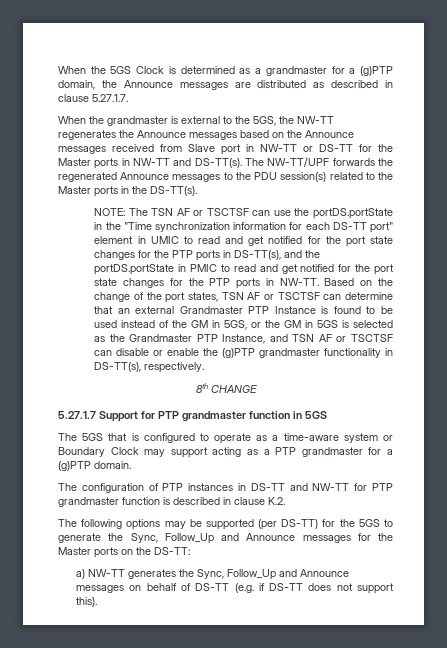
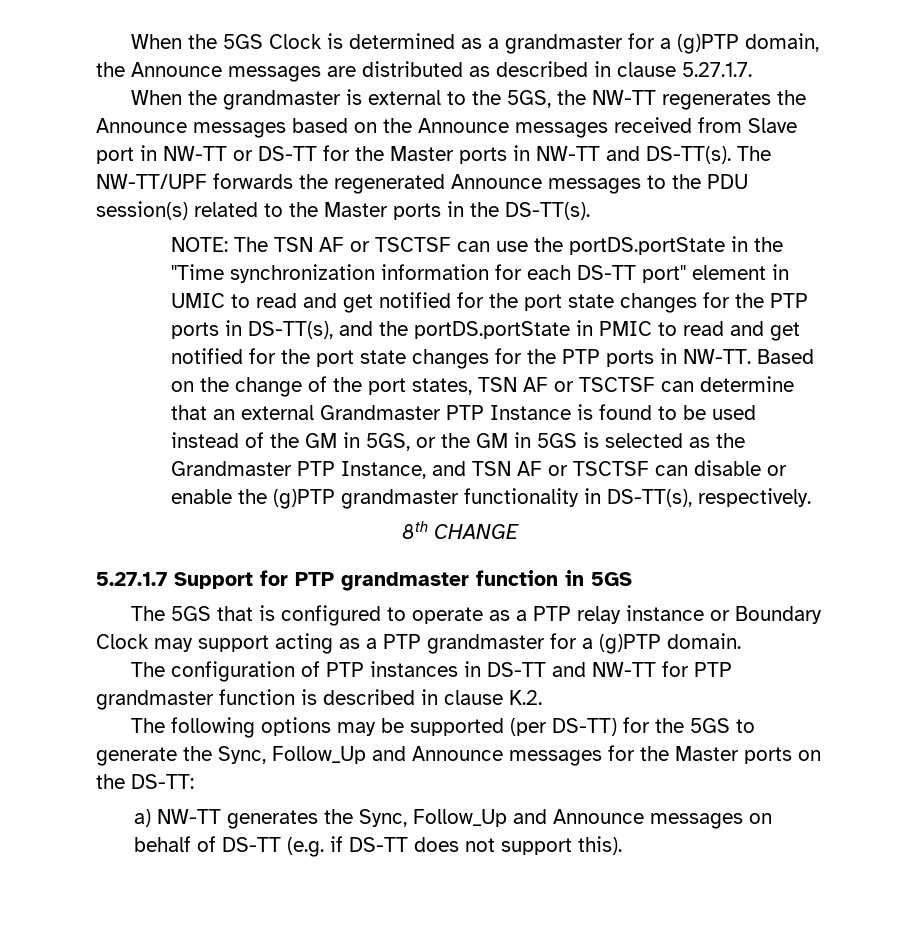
[283,433,378,443] time-aware system -> [533,605,705,624] PTP relay instance

